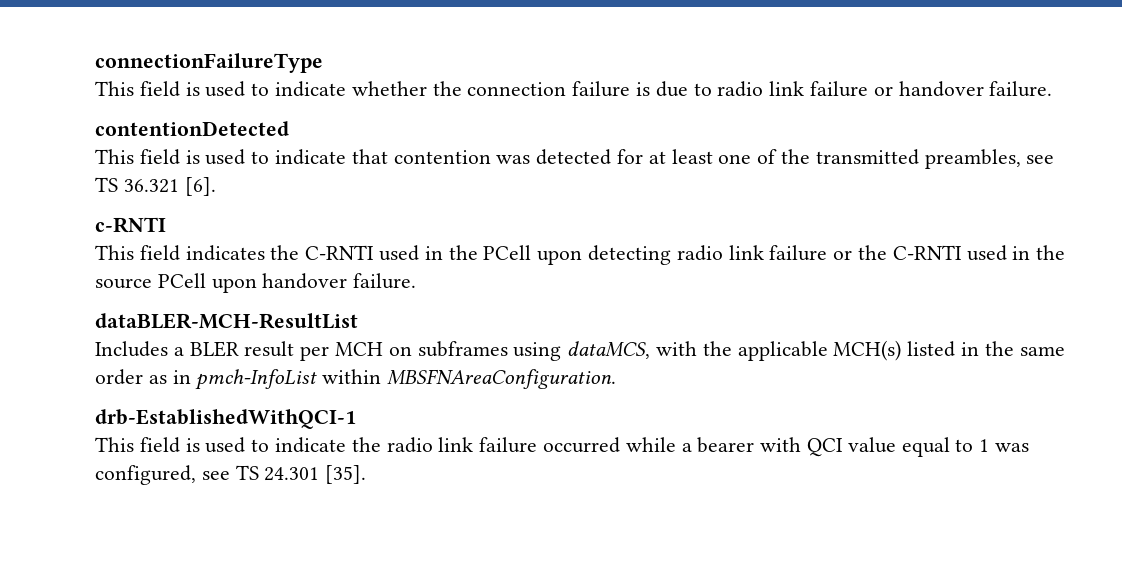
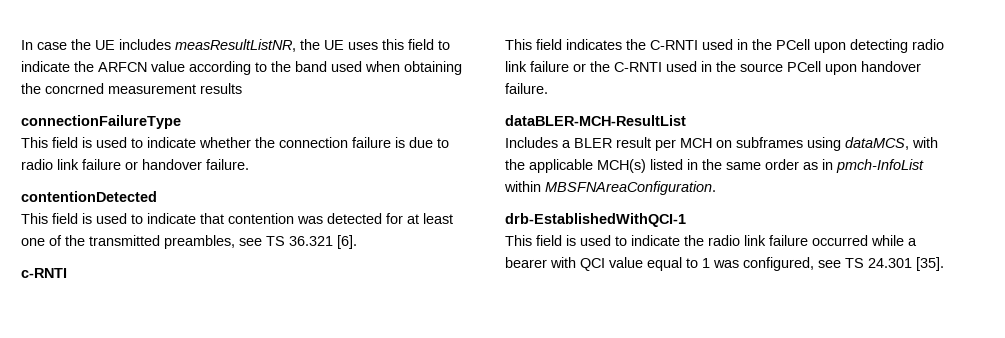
(95, 63) none -> [21,39,450,52] [21,61,462,75] [21,83,242,94] In case the UE includes measResultListNR, the UE uses this field to indicate the ARFCN value according to the band used when obtaining the concrned measurement results //

